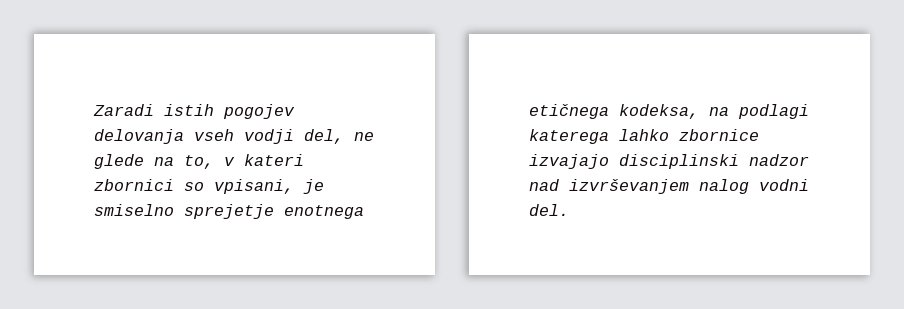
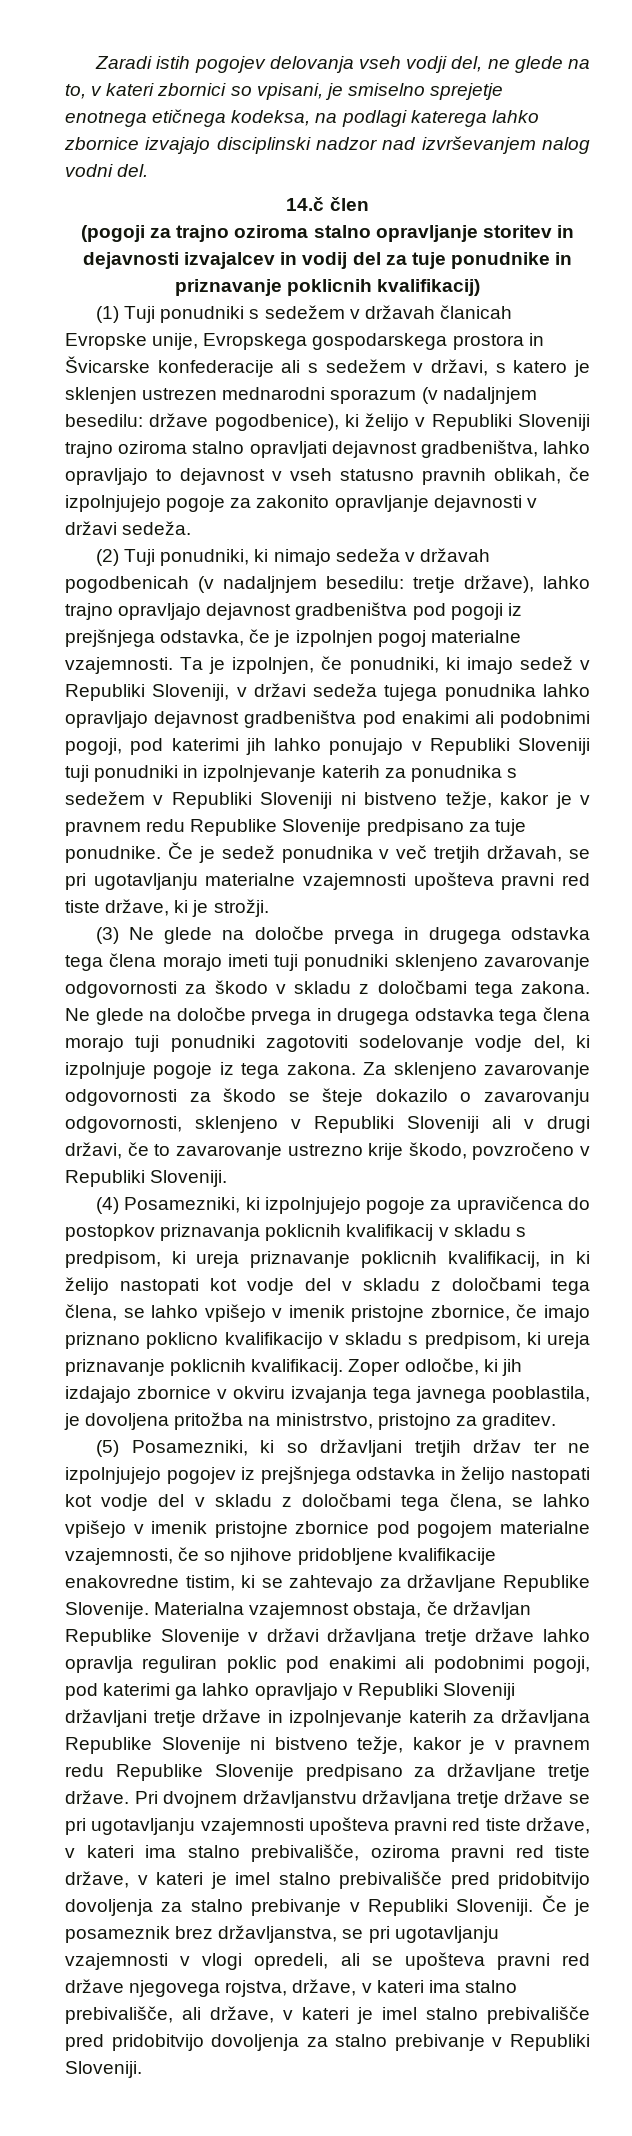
(569, 210) none -> [286,197,369,211] [81,225,574,242] [82,252,573,269] [174,279,481,296] [96,305,512,323] [65,333,544,350] [65,356,591,377] [65,387,537,404] [65,413,590,431] [65,440,590,458] [65,467,590,485] [65,495,537,512] [65,521,192,535] [96,548,490,566] [65,575,590,593] [65,602,522,620] [65,629,521,647] [65,656,590,674] [65,683,590,701] [65,710,591,728] [65,738,590,755] [65,765,517,782] [65,791,590,809] [65,819,526,836] [65,842,591,863] [65,872,591,890] [65,899,269,917] [96,926,591,944] [65,953,590,971] [65,980,590,998] [65,1007,590,1025] [65,1035,590,1052] [65,1062,591,1079] [65,1088,590,1106] [65,1116,590,1133] [65,1142,590,1160] [65,1170,228,1187] [96,1196,591,1214] [65,1224,526,1241] [65,1251,590,1268] [65,1277,590,1295] [65,1304,590,1322] [65,1332,590,1349] [65,1358,522,1376] [65,1386,590,1403] [64,1412,556,1430] [96,1439,590,1457] [65,1466,590,1484] [65,1493,590,1511] [65,1520,590,1538] [65,1547,496,1565] [65,1574,590,1592] [65,1601,531,1619] [65,1628,590,1646] [65,1656,591,1673] [65,1683,515,1700] [65,1709,590,1727] [65,1736,590,1754] [65,1763,590,1781] [65,1790,590,1808] [65,1817,590,1835] [65,1844,590,1862] [65,1871,590,1889] [65,1895,590,1916] [65,1925,499,1943] [65,1952,590,1970] [65,1979,517,1997] [65,2006,590,2024] [65,2034,590,2051] [65,2061,142,2078] // 14.č člen // (pogoji za trajno oziroma stalno opravljanje storitev in dejavnosti izvajalcev in vodij del za tuje ponudnike in priznavanje poklicnih kvalifikacij) // (1) Tuji ponudniki s sedežem v državah članicah Evropske unije, Evropskega gospodarskega prostora in Švicarske konfederacije ali s sedežem v državi, s katero je sklenjen ustrezen mednarodni sporazum (v nadaljnjem besedilu: države pogodbenice), ki želijo v Republiki Sloveniji trajno oziroma stalno opravljati dejavnost gradbeništva, lahko opravljajo to dejavnost v vseh statusno pravnih oblikah, če izpolnjujejo pogoje za zakonito opravljanje dejavnosti v državi sedeža. // (2) Tuji ponudniki, ki nimajo sedeža v državah pogodbenicah (v nadaljnjem besedilu: tretje države), lahko trajno opravljajo dejavnost gradbeništva pod pogoji iz prejšnjega odstavka, če je izpolnjen pogoj materialne vzajemnosti. Ta je izpolnjen, če ponudniki, ki imajo sedež v Republiki Sloveniji, v državi sedeža tujega ponudnika lahko opravljajo dejavnost gradbeništva pod enakimi ali podobnimi pogoji, pod katerimi jih lahko ponujajo v Republiki Sloveniji tuji ponudniki in izpolnjevanje katerih za ponudnika s sedežem v Republiki Sloveniji ni bistveno težje, kakor je v pravnem redu Republike Slovenije predpisano za tuje ponudnike. Če je sedež ponudnika v več tretjih državah, se pri ugotavljanju materialne vzajemnosti upošteva pravni red tiste države, ki je strožji. // (3) Ne glede na določbe prvega in drugega odstavka tega člena morajo imeti tuji ponudniki sklenjeno zavarovanje odgovornosti za škodo v skladu z določbami tega zakona. Ne glede na določbe prvega in drugega odstavka tega člena morajo tuji ponudniki zagotoviti sodelovanje vodje del, ki izpolnjuje pogoje iz tega zakona. Za sklenjeno zavarovanje odgovornosti za škodo se šteje dokazilo o zavarovanju odgovornosti, sklenjeno v Republiki Sloveniji ali v drugi državi, če to zavarovanje ustrezno krije škodo, povzročeno v Republiki Sloveniji. // (4) Posamezniki, ki izpolnjujejo pogoje za upravičenca do postopkov priznavanja poklicnih kvalifikacij v skladu s predpisom, ki ureja priznavanje poklicnih kvalifikacij, in ki želijo nastopati kot vodje del v skladu z določbami tega člena, se lahko vpišejo v imenik pristojne zbornice, če imajo priznano poklicno kvalifikacijo v skladu s predpisom, ki ureja priznavanje poklicnih kvalifikacij. Zoper odločbe, ki jih izdajajo zbornice v okviru izvajanja tega javnega pooblastila, je dovoljena pritožba na ministrstvo, pristojno za graditev. // (5) Posamezniki, ki so državljani tretjih držav ter ne izpolnjujejo pogojev iz prejšnjega odstavka in želijo nastopati kot vodje del v skladu z določbami tega člena, se lahko vpišejo v imenik pristojne zbornice pod pogojem materialne vzajemnosti, če so njihove pridobljene kvalifikacije enakovredne tistim, ki se zahtevajo za državljane Republike Slovenije. Materialna vzajemnost obstaja, če državljan Republike Slovenije v državi državljana tretje države lahko opravlja reguliran poklic pod enakimi ali podobnimi pogoji, pod katerimi ga lahko opravljajo v Republiki Sloveniji državljani tretje države in izpolnjevanje katerih za državljana Republike Slovenije ni bistveno težje, kakor je v pravnem redu Republike Slovenije predpisano za državljane tretje države. Pri dvojnem državljanstvu državljana tretje države se pri ugotavljanju vzajemnosti upošteva pravni red tiste države, v kateri ima stalno prebivališče, oziroma pravni red tiste države, v kateri je imel stalno prebivališče pred pridobitvijo dovoljenja za stalno prebivanje v Republiki Sloveniji. Če je posameznik brez državljanstva, se pri ugotavljanju vzajemnosti v vlogi opredeli, ali se upošteva pravni red države njegovega rojstva, države, v kateri ima stalno prebivališče, ali države, v kateri je imel stalno prebivališče pred pridobitvijo dovoljenja za stalno prebivanje v Republiki Sloveniji.

